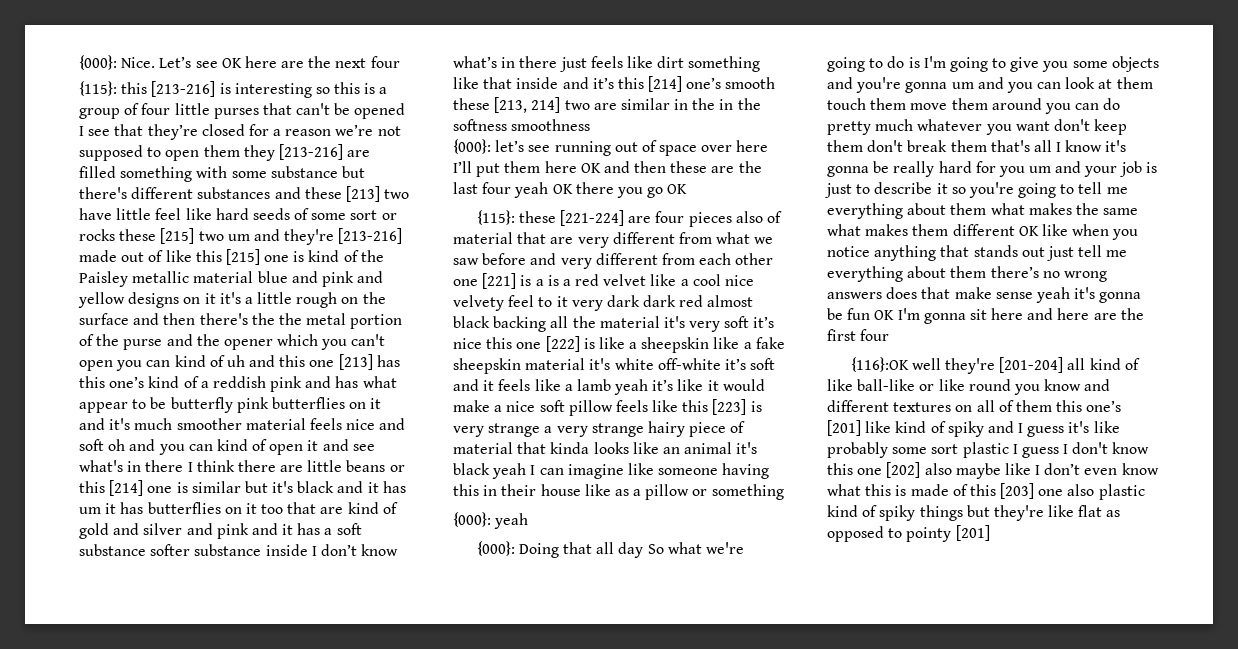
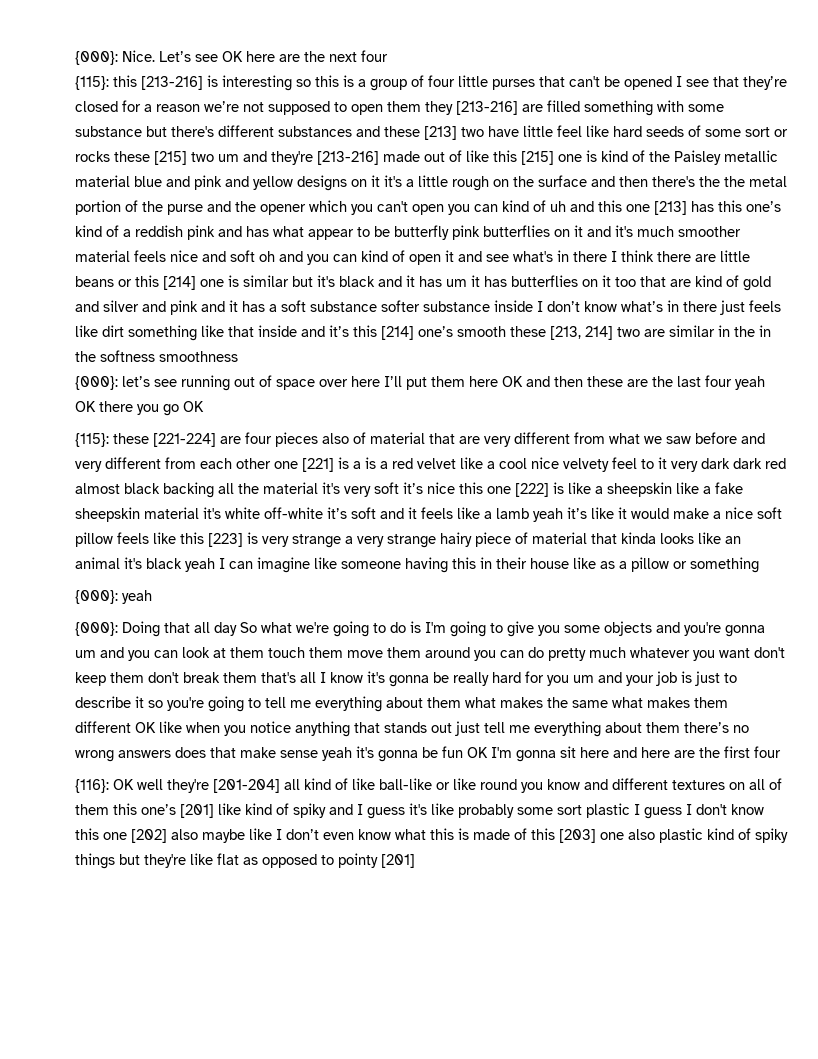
[850,357,909,372] {116}:OK -> [75,779,134,793] {116}: OK

